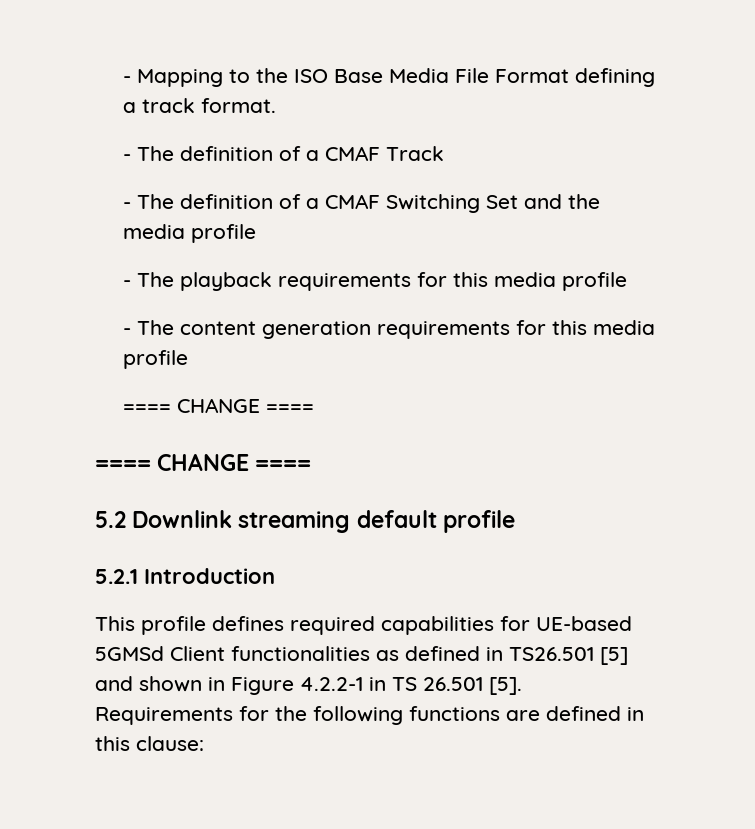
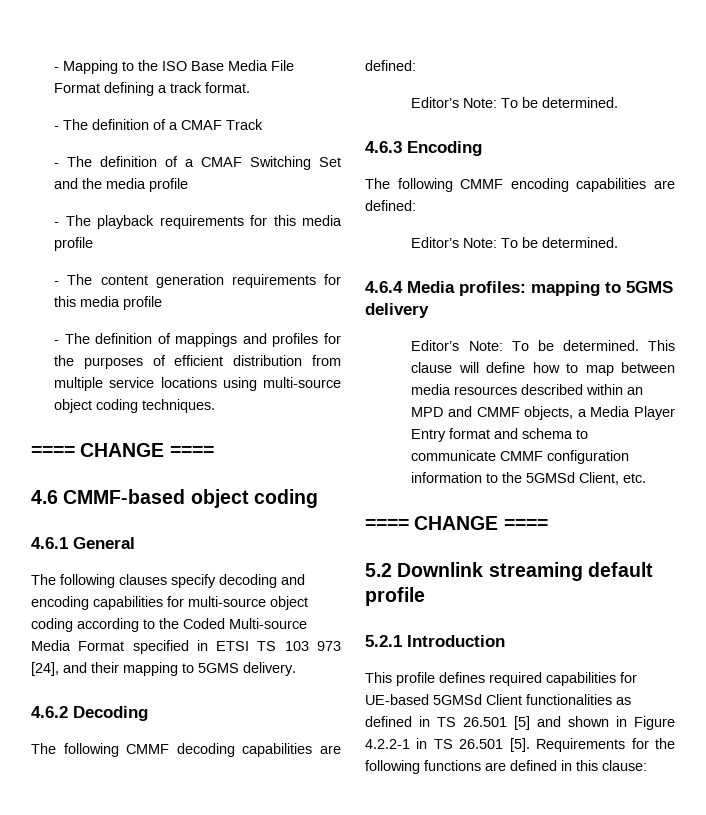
[122,398,314,413] ==== CHANGE ==== -> [54,333,341,347] [54,355,341,369] [54,377,341,391] [54,399,216,413] [31,443,214,457] [31,489,318,508] [31,537,135,549] [31,574,305,588] [31,596,308,610] [31,618,307,632] [31,640,341,654] [31,662,296,676] [31,706,148,721] [31,743,341,757] [365,60,416,71] [411,97,619,108] [365,141,482,156] [365,178,675,192] [365,200,416,211] [411,237,619,248] [365,281,673,296] [365,303,429,318] [411,340,675,351] [411,362,675,376] [411,384,644,395] [411,406,675,420] [411,428,589,442] [411,450,630,464] [411,472,647,485] - The definition of mappings and profiles for the purposes of efficient distribution from multiple service locations using multi-source object coding techniques. // ==== CHANGE ==== // 4.6 CMMF-based object coding // 4.6.1 General // The following clauses specify decoding and encoding capabilities for multi-source object coding according to the Coded Multi-source Media Format specified in ETSI TS 103 973 [24], and their mapping to 5GMS delivery. // 4.6.2 Decoding // The following CMMF decoding capabilities are defined: // Editor’s Note: To be determined. // 4.6.3 Encoding // The following CMMF encoding capabilities are defined: // Editor’s Note: To be determined. // 4.6.4 Media profiles: mapping to 5GMS delivery // Editor’s Note: To be determined. This clause will define how to map between media resources described within an MPD and CMMF objects, a Media Player Entry format and schema to communicate CMMF configuration information to the 5GMSd Client, etc.
[509,647,594,661] TS26.501 -> [437,717,507,727] TS 26.501

